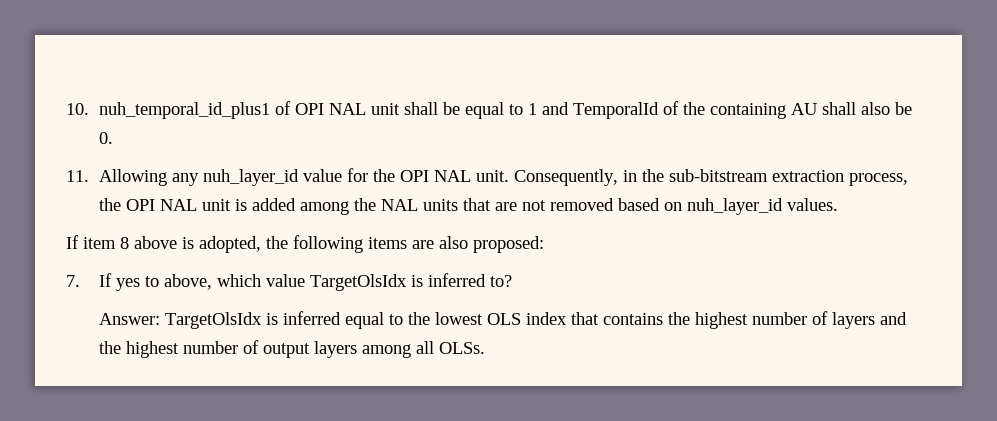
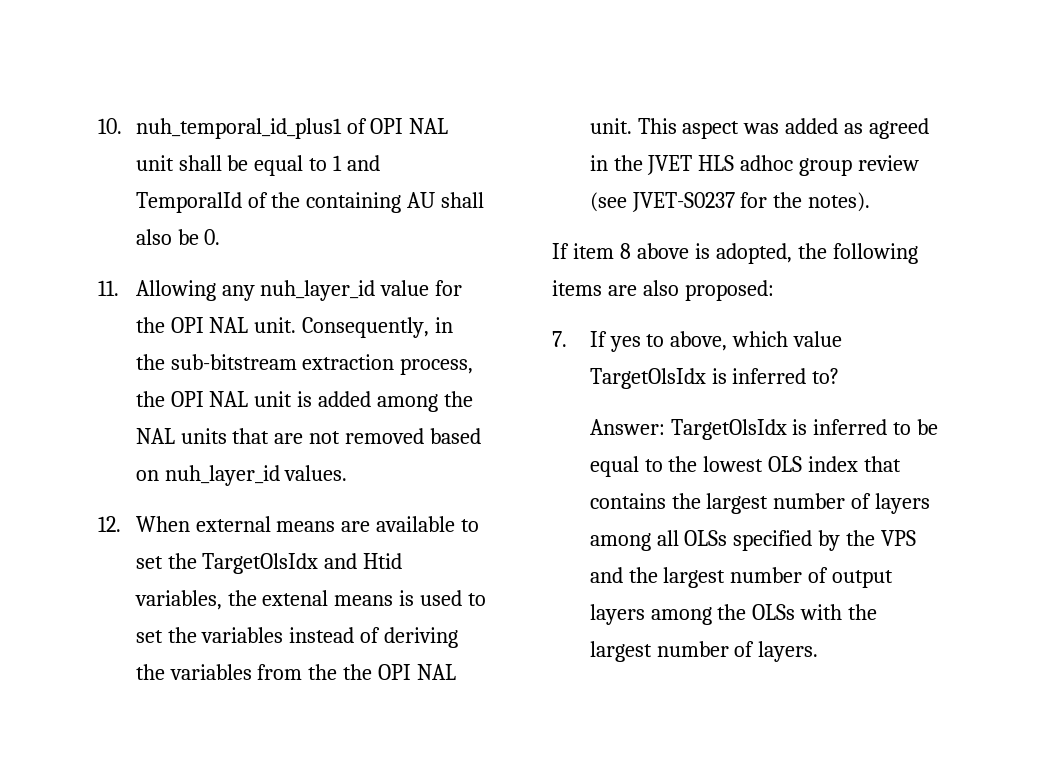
(839, 204) none -> [98,516,480,532] [135,553,403,574] [134,590,487,610] [135,627,459,648] [135,664,457,680] [589,118,930,139] [589,155,920,176] [589,192,871,212] // 12. When external means are available to set the TargetOlsIdx and Htid variables, the extenal means is used to set the variables instead of deriving the variables from the the OPI NAL unit. This aspect was added as agreed in the JVET HLS adhoc group review (see JVET-S0237 for the notes).
(342, 318) none -> [893,419,939,435] to be
[695,312,749,329] highest -> [706,493,769,514] largest
(876, 320) none -> [589,530,917,551] among all OLSs specified by the VPS
[126,341,180,358] highest -> [663,567,726,588] largest
[416,341,486,354] all OLSs. -> [717,604,878,620] [589,641,819,662] the OLSs with the largest number of layers.

